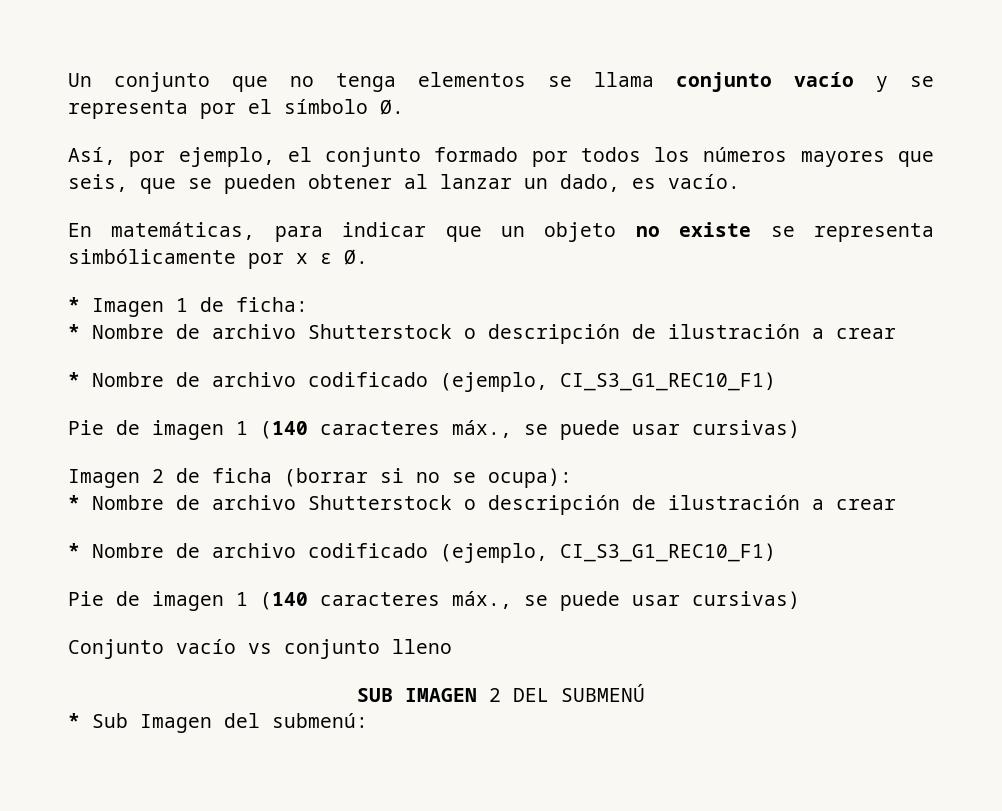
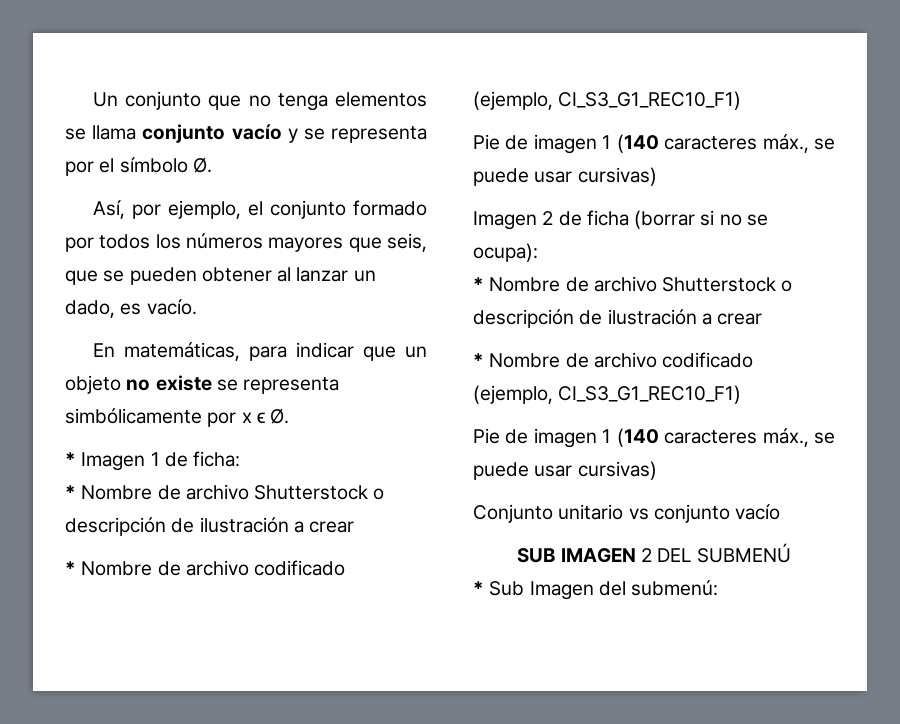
[176,639,236,654] vacío -> [558,504,624,520] unitario
[392,639,452,654] lleno -> [735,504,781,520] vacío

